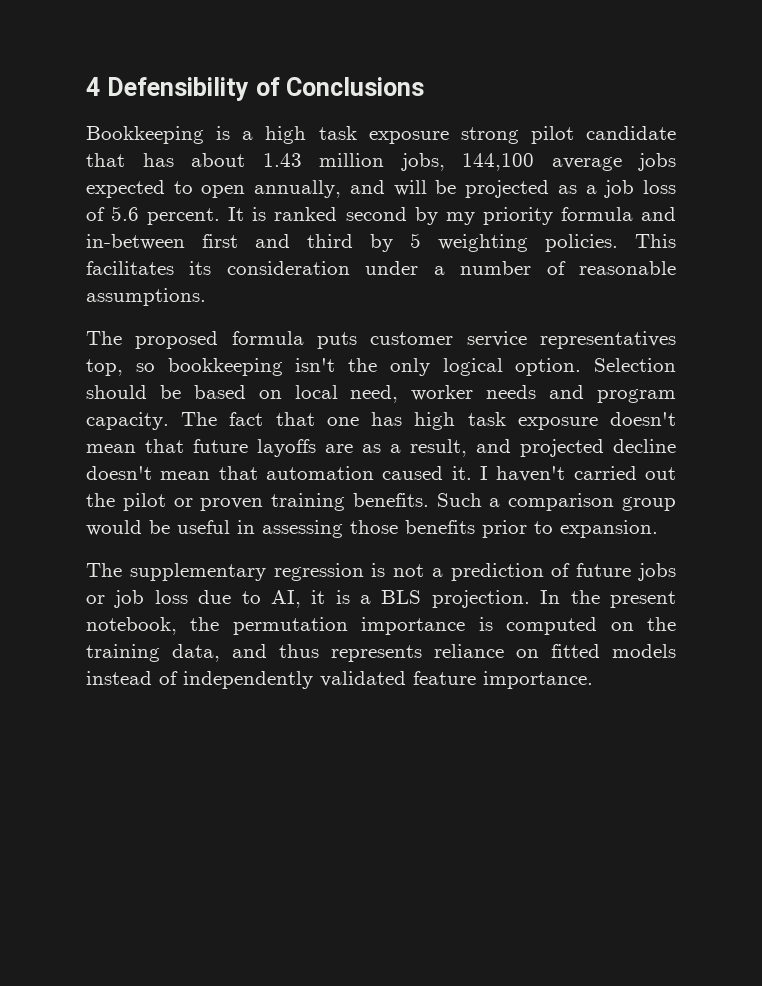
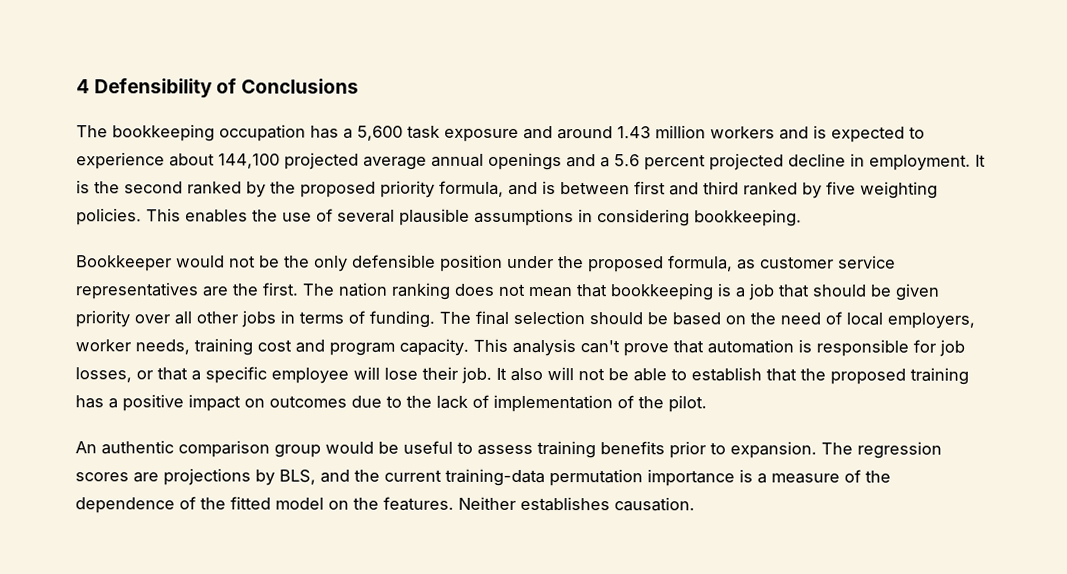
[86,126,676,144] [86,153,676,171] [86,180,677,198] [86,206,676,225] [86,233,676,252] [86,261,677,275] [86,288,206,306] [86,331,676,349] [86,358,676,376] [86,385,677,403] [86,412,676,430] [86,439,676,457] [86,466,676,482] [86,493,501,511] Bookkeeping is a high task exposure strong pilot candidate that has about 1.43 million jobs, 144,100 average jobs expected to open annually, and will be projected as a job loss of 5.6 percent. It is ranked second by my priority formula and in-between first and third by 5 weighting policies. This facilitates its consideration under a number of reasonable assumptions. // The proposed formula puts customer service representatives top, so bookkeeping isn't the only logical option. Selection should be based on local need, worker needs and program capacity. The fact that one has high task exposure doesn't mean that future layoffs are as a result, and projected decline doesn't mean that automation caused it. I haven't carried out the pilot or proven training benefits. Such a -> [76,124,925,143] [76,152,986,171] [76,180,938,199] [76,208,802,227] [76,254,896,273] [75,282,940,301] [75,310,975,329] [75,338,965,357] [75,366,969,385] [75,394,707,413] [75,440,174,455] The bookkeeping occupation has a 5,600 task exposure and around 1.43 million workers and is expected to experience about 144,100 projected average annual openings and a 5.6 percent projected decline in employment. It is the second ranked by the proposed priority formula, and is between first and third ranked by five weighting policies. This enables the use of several plausible assumptions in considering bookkeeping. // Bookkeeper would not be the only defensible position under the proposed formula, as customer service representatives are the first. The nation ranking does not mean that bookkeeping is a job that should be given priority over all other jobs in terms of funding. The final selection should be based on the need of local employers, worker needs, training cost and program capacity. This analysis can't prove that automation is responsible for job losses, or that a specific employee will lose their job. It also will not be able to establish that the proposed training has a positive impact on outcomes due to the lack of implementation of the pilot. // An authentic
[237,520,398,538] in assessing those -> [457,441,596,459] to assess training
[86,563,676,581] [86,590,676,608] [86,617,677,635] [86,644,676,662] [86,671,593,689] // The supplementary regression is not a prediction of future jobs or job loss due to AI, it is a BLS projection. In the present notebook, the permutation importance is computed on the training data, and thus represents reliance on fitted models instead of independently validated feature importance. -> [821,441,942,459] [75,468,891,487] [75,496,695,514] The regression scores are projections by BLS, and the current training-data permutation importance is a measure of the dependence of the fitted model on the features. Neither establishes causation.

